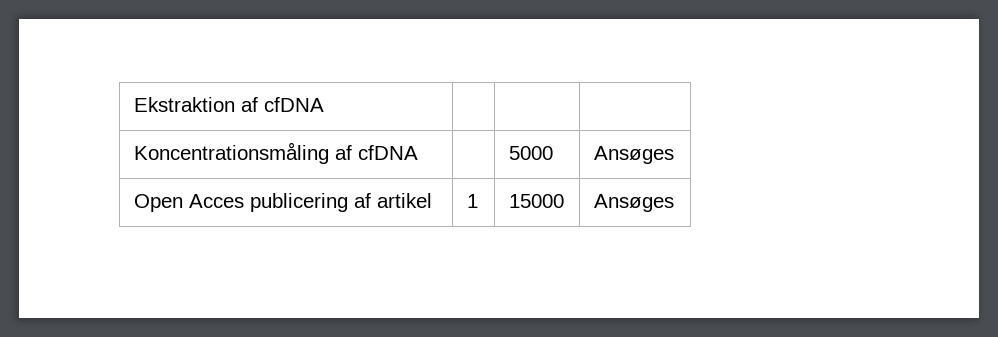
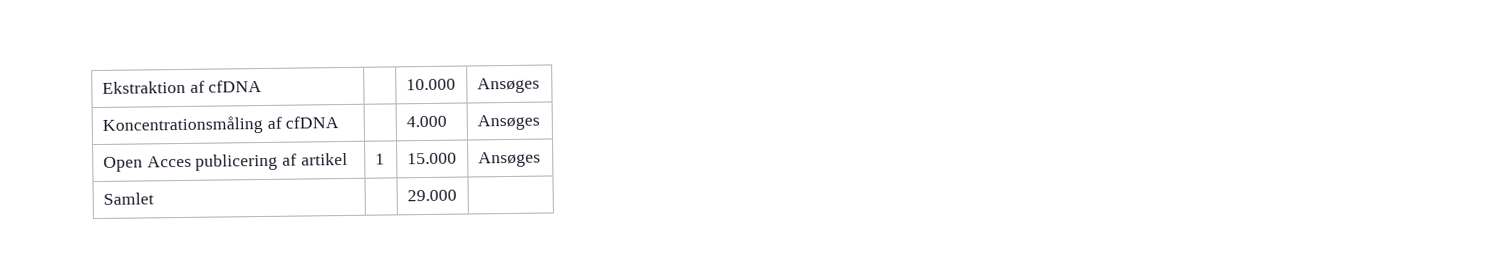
(324, 104) | -> [405,78,456,91] [476,77,540,94] 10.000 | Ansøges
[508,146,553,160] 5000 -> [405,115,447,128] 4.000
[508,194,564,208] [593,194,674,212] 15000 | Ansøges -> [406,152,457,165] [477,151,541,168] [102,192,154,205] [406,189,457,202] 15.000 | Ansøges // Samlet | | 29.000 |

